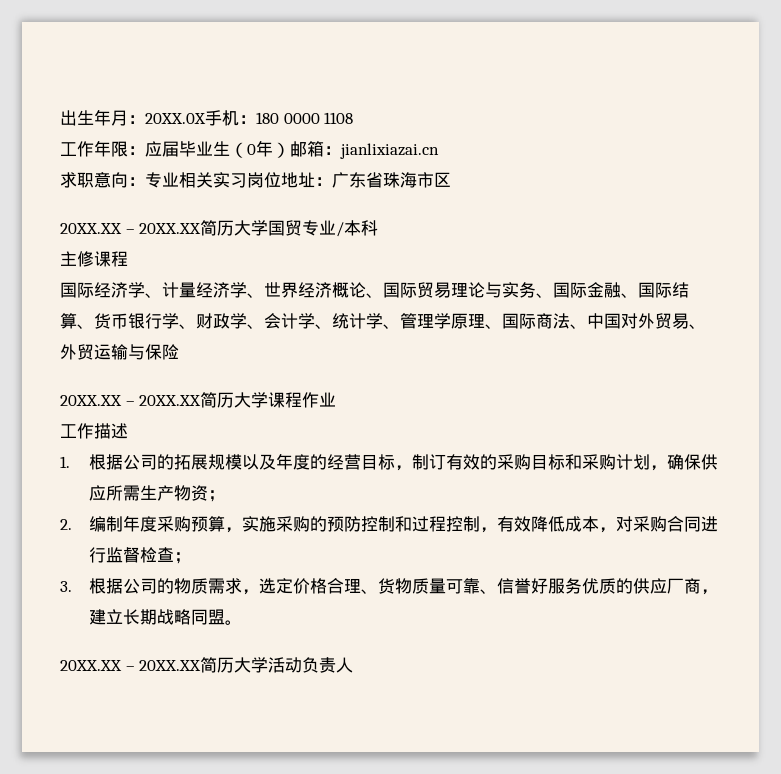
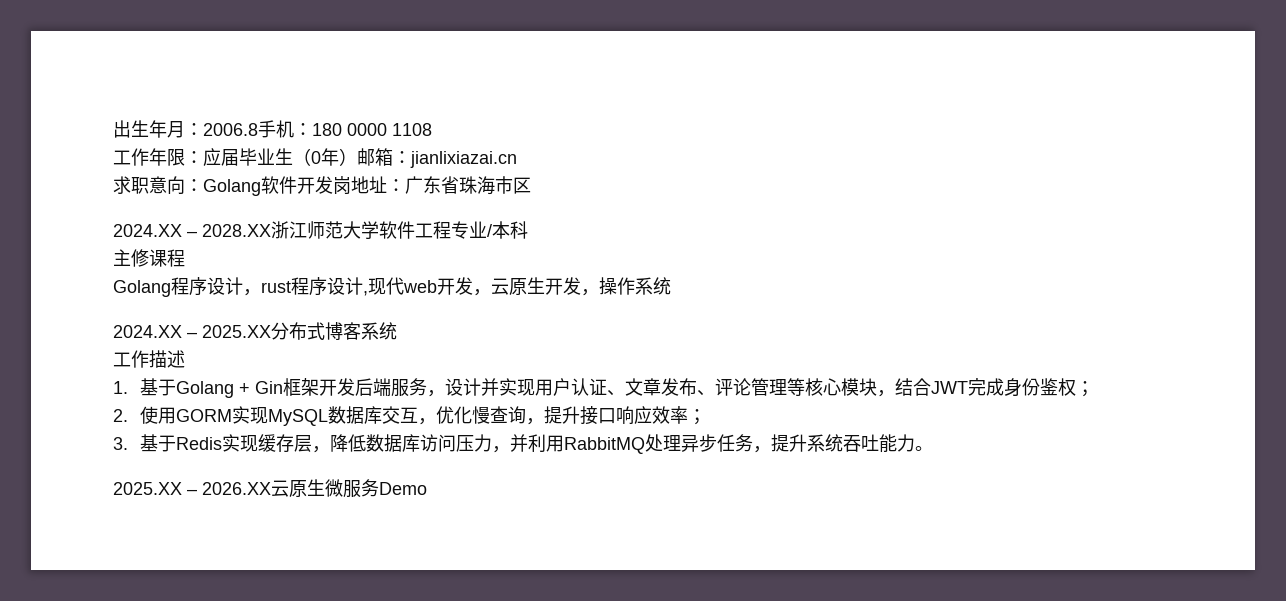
[145,113,206,124] 20XX.0X -> [203,123,258,136] 2006.8
[145,172,281,188] 专业相关实习岗位 -> [203,176,351,196] Golang软件开发岗
[60,220,303,236] 20XX.XX – 20XX.XX简历大学国贸 -> [113,221,451,239] 2024.XX – 2028.XX浙江师范大学软件工程
[60,282,689,298] [60,313,706,329] [60,344,179,360] [60,392,337,408] [60,423,128,439] [60,453,718,471] [88,485,225,502] [60,515,718,533] [88,547,191,564] [60,578,718,595] [88,609,242,625] [60,657,354,673] 国际经济学、计量经济学、世界经济概论、国际贸易理论与实务、国际金融、国际结算、货币银行学、财政学、会计学、统计学、管理学原理、国际商法、中国对外贸易、外贸运输与保险 // 20XX.XX – 20XX.XX简历大学课程作业 // 工作描述 // 1.根据公司的拓展规模以及年度的经营目标，制订有效的采购目标和采购计划，确保供应所需生产物资； // 2.编制年度采购预算，实施采购的预防控制和过程控制，有效降低成本，对采购合同进行监督检查； // 3.根据公司的物质需求，选定价格合理、货物质量可靠、信誉好服务优质的供应厂商，建立长期战略同盟。 // 20XX.XX – 20XX.XX简历大学活动负责人 -> [113,277,671,297] [113,322,397,340] [113,350,185,368] [113,378,1094,398] [113,406,706,426] [113,434,933,454] [113,479,427,498] Golang程序设计，rust程序设计,现代web开发，云原生开发，操作系统 // 2024.XX – 2025.XX分布式博客系统 // 工作描述 // 1.基于Golang + Gin框架开发后端服务，设计并实现用户认证、文章发布、评论管理等核心模块，结合JWT完成身份鉴权； // 2.使用GORM实现MySQL数据库交互，优化慢查询，提升接口响应效率； // 3.基于Redis实现缓存层，降低数据库访问压力，并利用RabbitMQ处理异步任务，提升系统吞吐能力。 // 2025.XX – 2026.XX云原生微服务Demo

